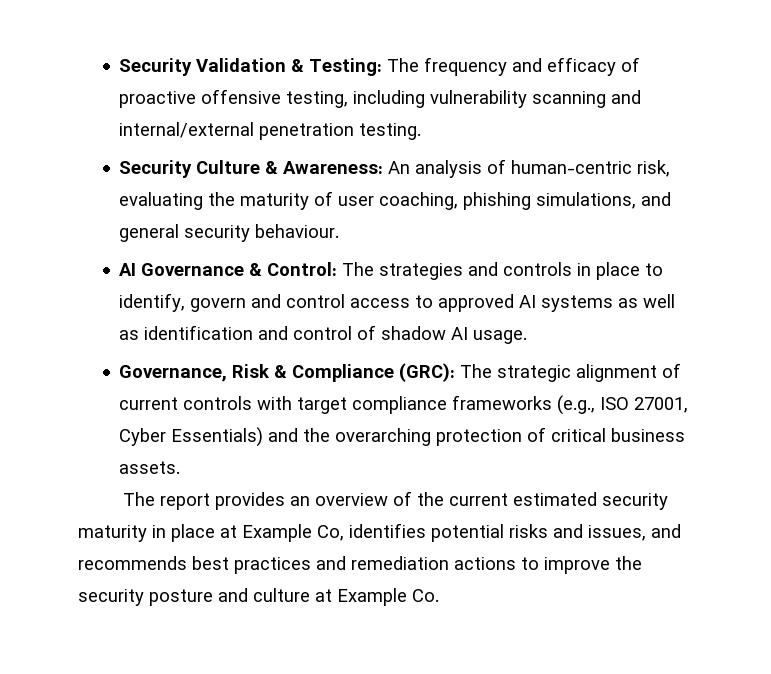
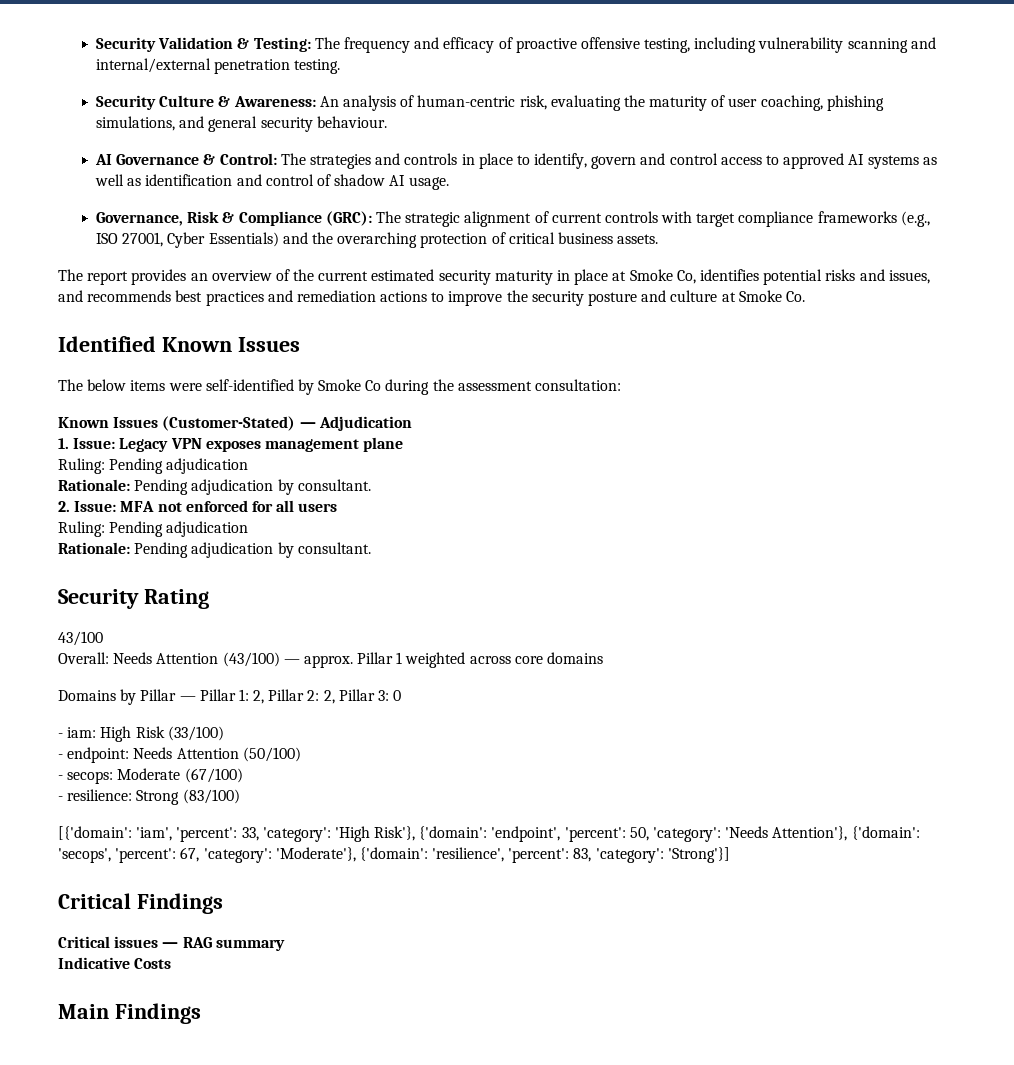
[242,524,312,542] Example -> [629,269,673,281] Smoke
[337,588,407,606] Example -> [738,290,782,302] Smoke
(439, 595) none -> [58,336,300,352] [58,379,622,395] [58,416,412,431] [58,437,404,452] [58,458,249,474] [58,479,371,495] [58,500,338,512] [58,521,249,537] [58,542,371,558] [58,589,209,609] [58,631,103,646] [58,652,604,668] [58,689,402,705] [58,726,224,742] [58,747,301,763] [58,768,243,784] [58,789,240,805] [58,826,920,842] [58,847,730,863] [58,893,223,914] [58,936,285,951] [58,957,172,969] [58,1003,201,1024] // Identified Known Issues // The below items were self-identified by Smoke Co during the assessment consultation: // Known Issues (Customer-Stated) — Adjudication // 1. Issue: Legacy VPN exposes management plane // Ruling: Pending adjudication // Rationale: Pending adjudication by consultant. // 2. Issue: MFA not enforced for all users // Ruling: Pending adjudication // Rationale: Pending adjudication by consultant. // Security Rating // 43/100 // Overall: Needs Attention (43/100) — approx. Pillar 1 weighted across core domains // Domains by Pillar — Pillar 1: 2, Pillar 2: 2, Pillar 3: 0 // - iam: High Risk (33/100) // - endpoint: Needs Attention (50/100) // - secops: Moderate (67/100) // - resilience: Strong (83/100) // [{'domain': 'iam', 'percent': 33, 'category': 'High Risk'}, {'domain': 'endpoint', 'percent': 50, 'category': 'Needs Attention'}, {'domain': 'secops', 'percent': 67, 'category': 'Moderate'}, {'domain': 'resilience', 'percent': 83, 'category': 'Strong'}] // Critical Findings // Critical issues — RAG summary // Indicative Costs // Main Findings

